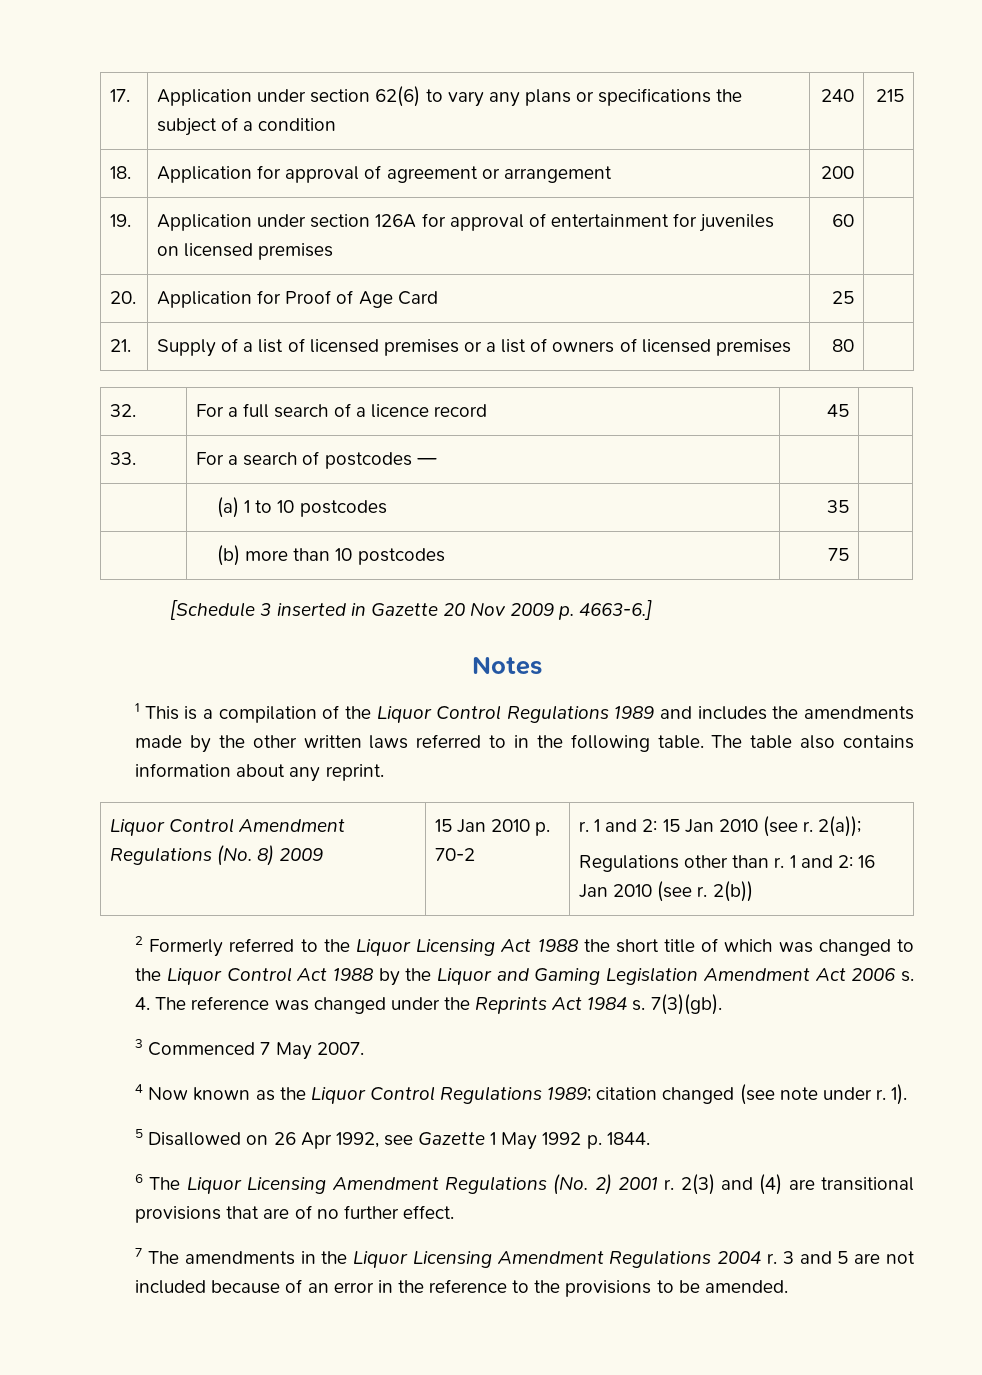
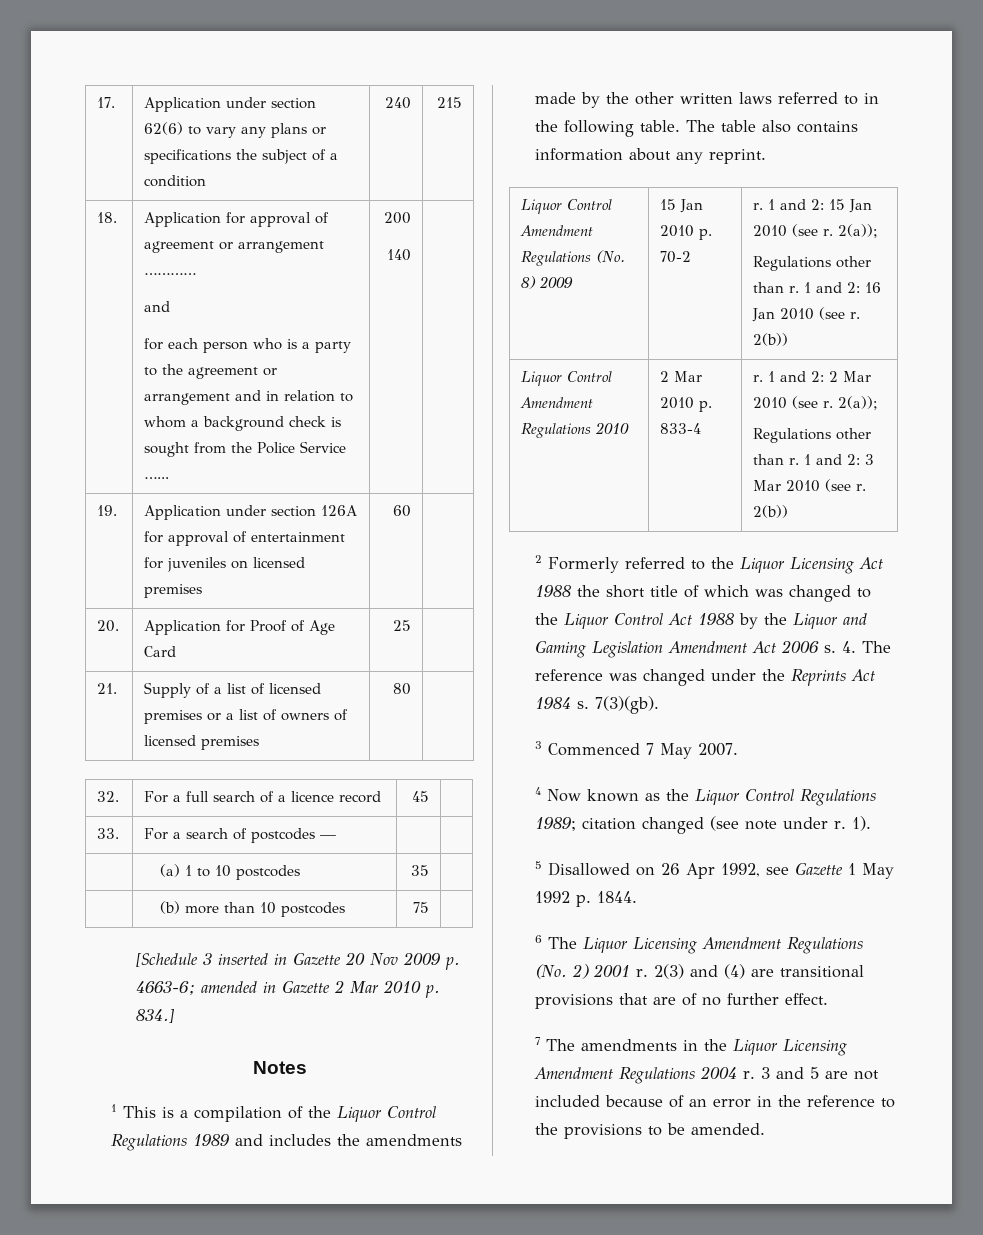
(612, 174) none -> [144,273,197,275] [144,301,171,312] [144,338,352,353] [144,364,278,379] [144,390,354,405] [144,416,342,431] [144,441,347,457] [144,477,170,479] ………… // and // for each person who is a party to the agreement or arrangement and in relation to whom a background check is sought from the Police Service …...
(854, 172) none -> [386,249,411,261] // 140
[579,600,653,620] 4663-6.] -> [136,980,441,998] [136,1008,176,1023] 4663-6; amended in Gazette 2 Mar 2010 p. 834.]
(753, 891) none -> [521,371,613,386] [520,397,594,408] [521,422,630,438] [660,371,703,382] [660,397,713,412] [660,423,702,434] [753,371,872,382] [753,396,879,410] [753,428,872,443] [753,454,875,465] [753,479,867,492] [753,505,789,518] // Liquor Control Amendment Regulations 2010 | 2 Mar 2010 p. 833-4 | r. 1 and 2: 2 Mar 2010 (see r. 2(a)); // Regulations other than r. 1 and 2: 3 Mar 2010 (see r. 2(b))

